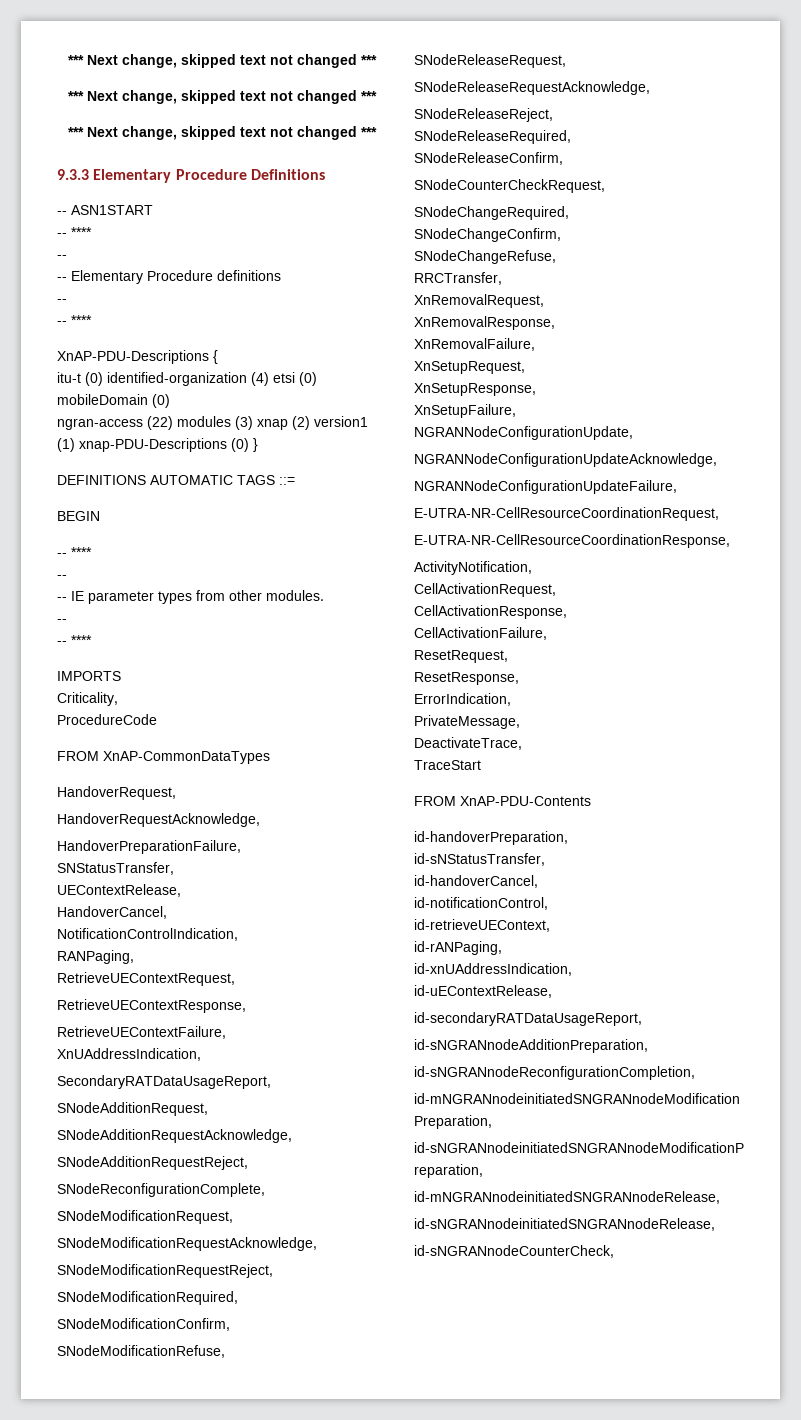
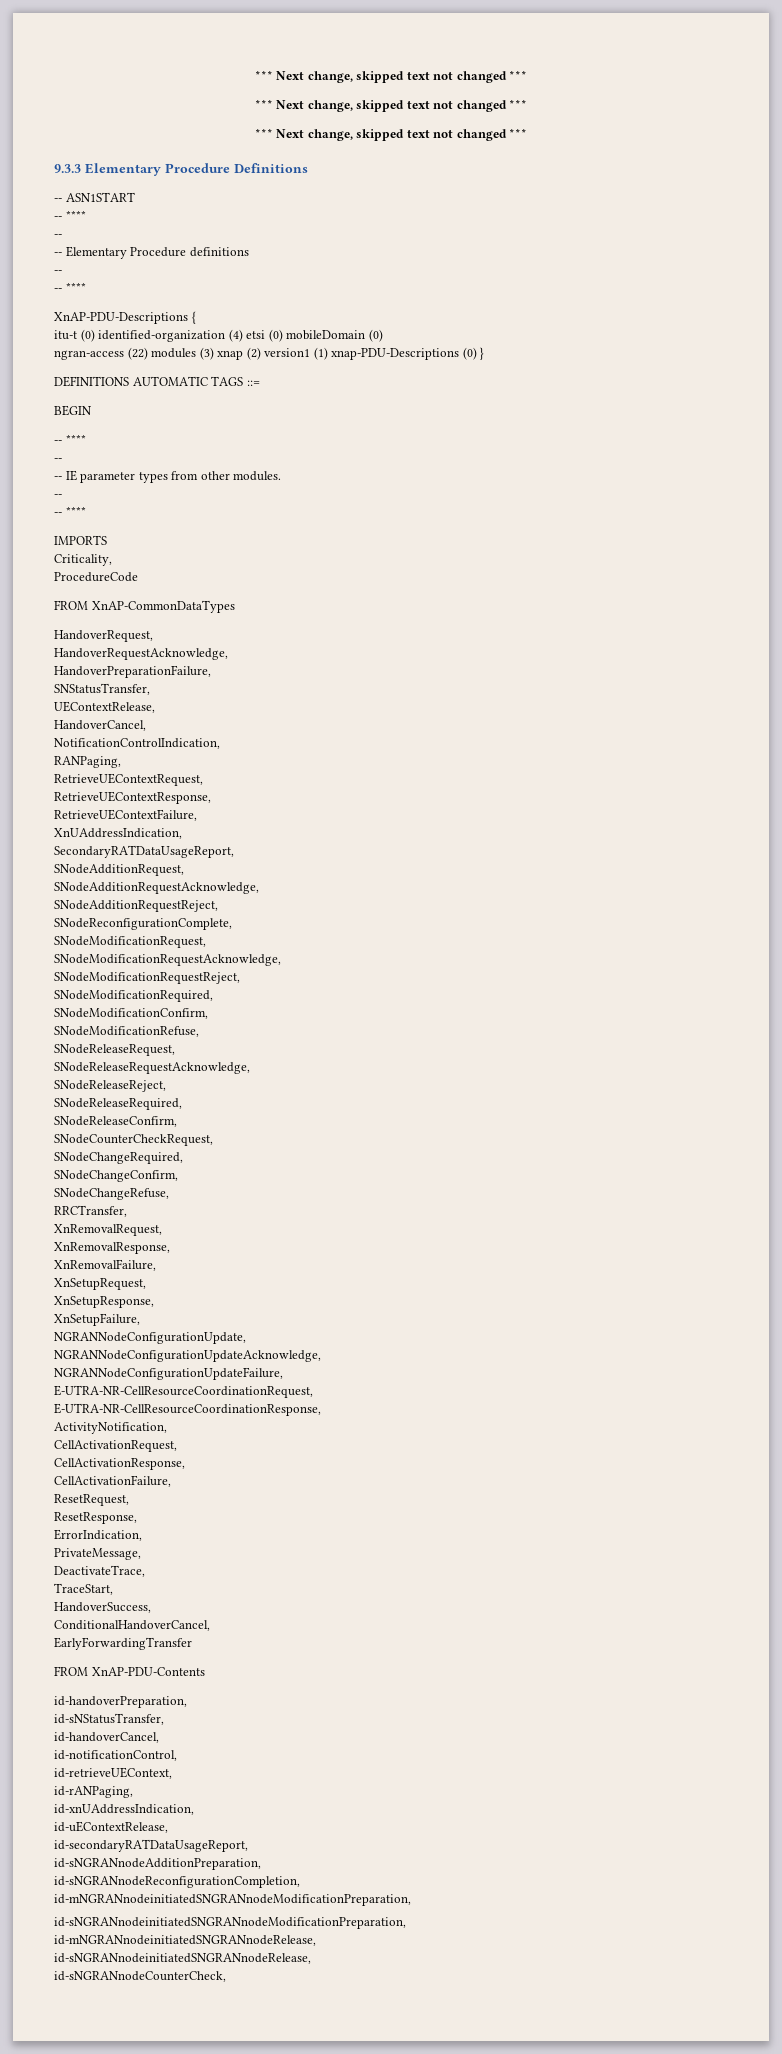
[414,760,481,770] TraceStart -> [54,1583,113,1595] [54,1602,151,1613] [54,1620,210,1631] [54,1637,192,1650] TraceStart, // HandoverSuccess, // ConditionalHandoverCancel, // EarlyForwardingTransfer

